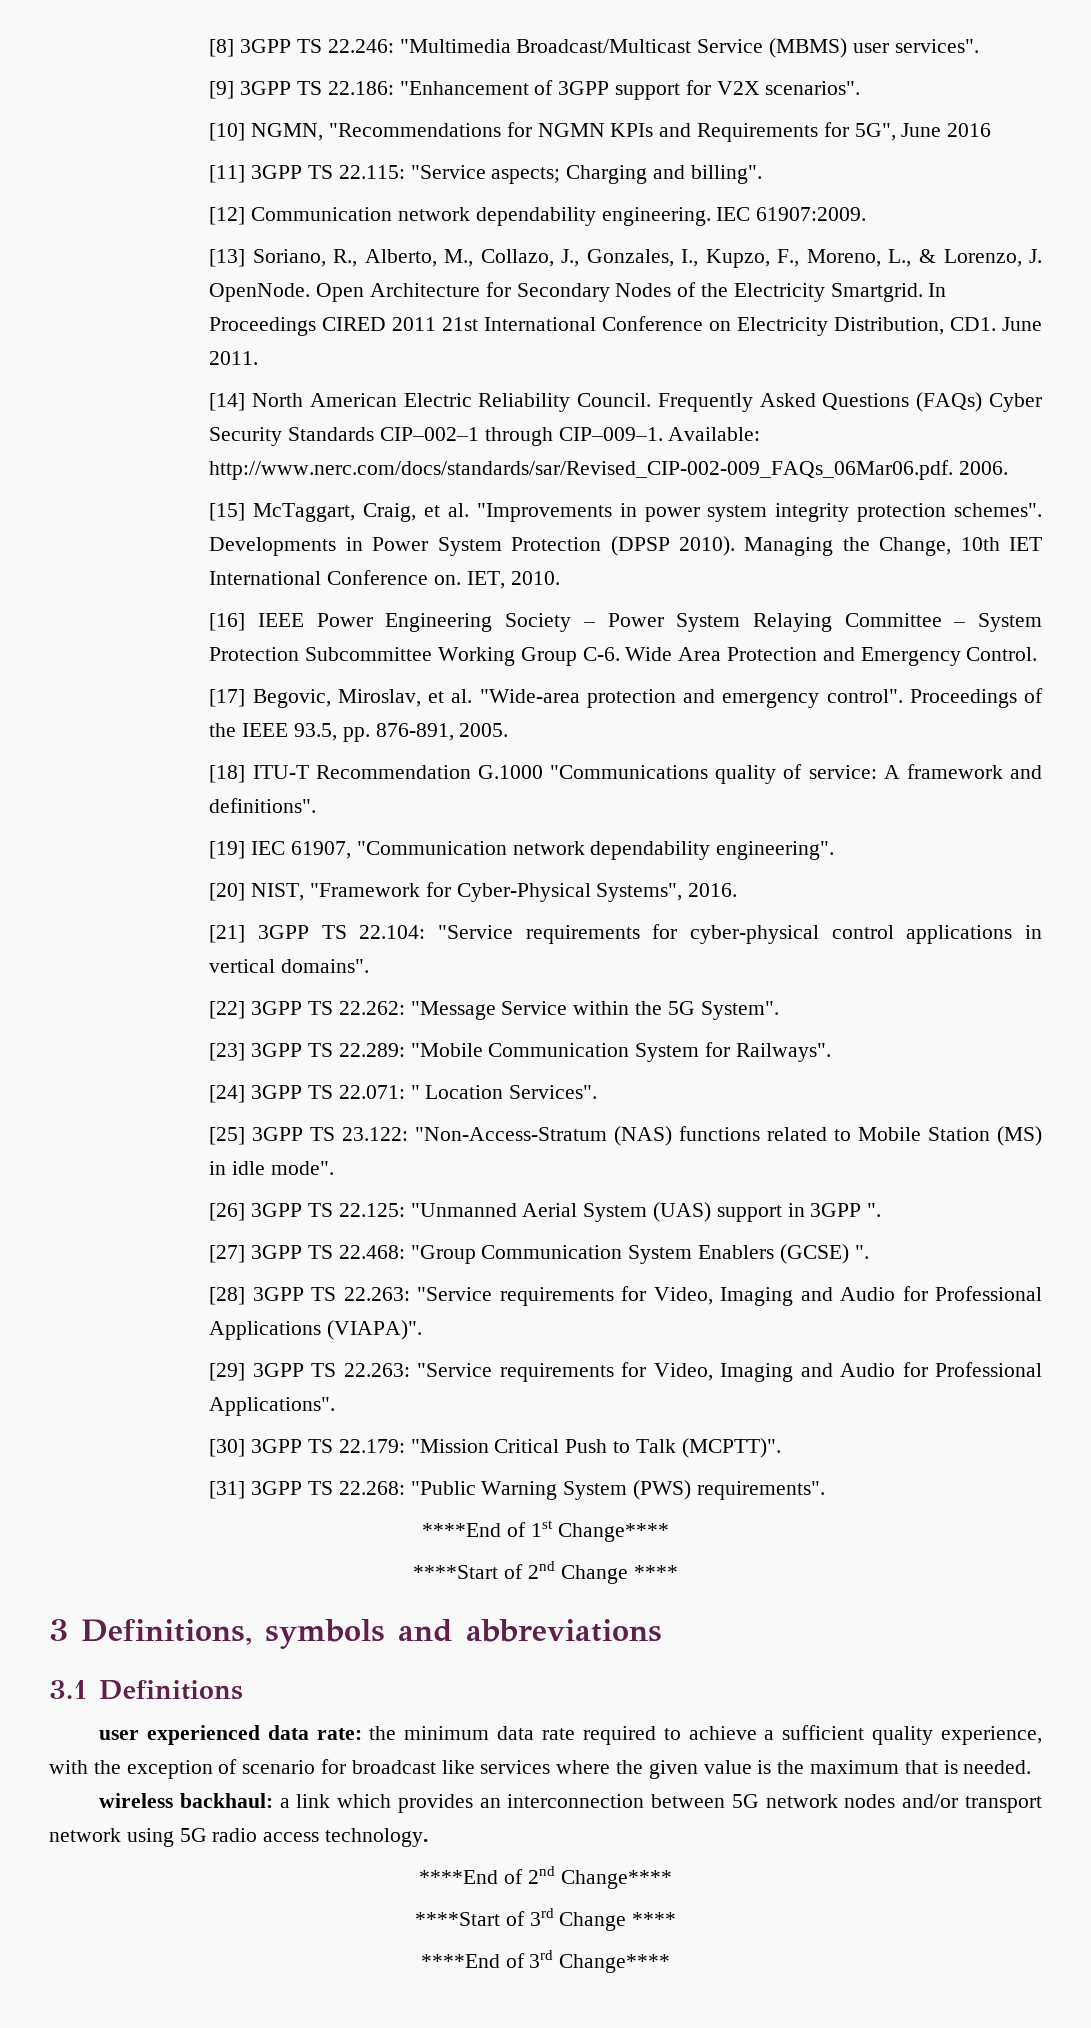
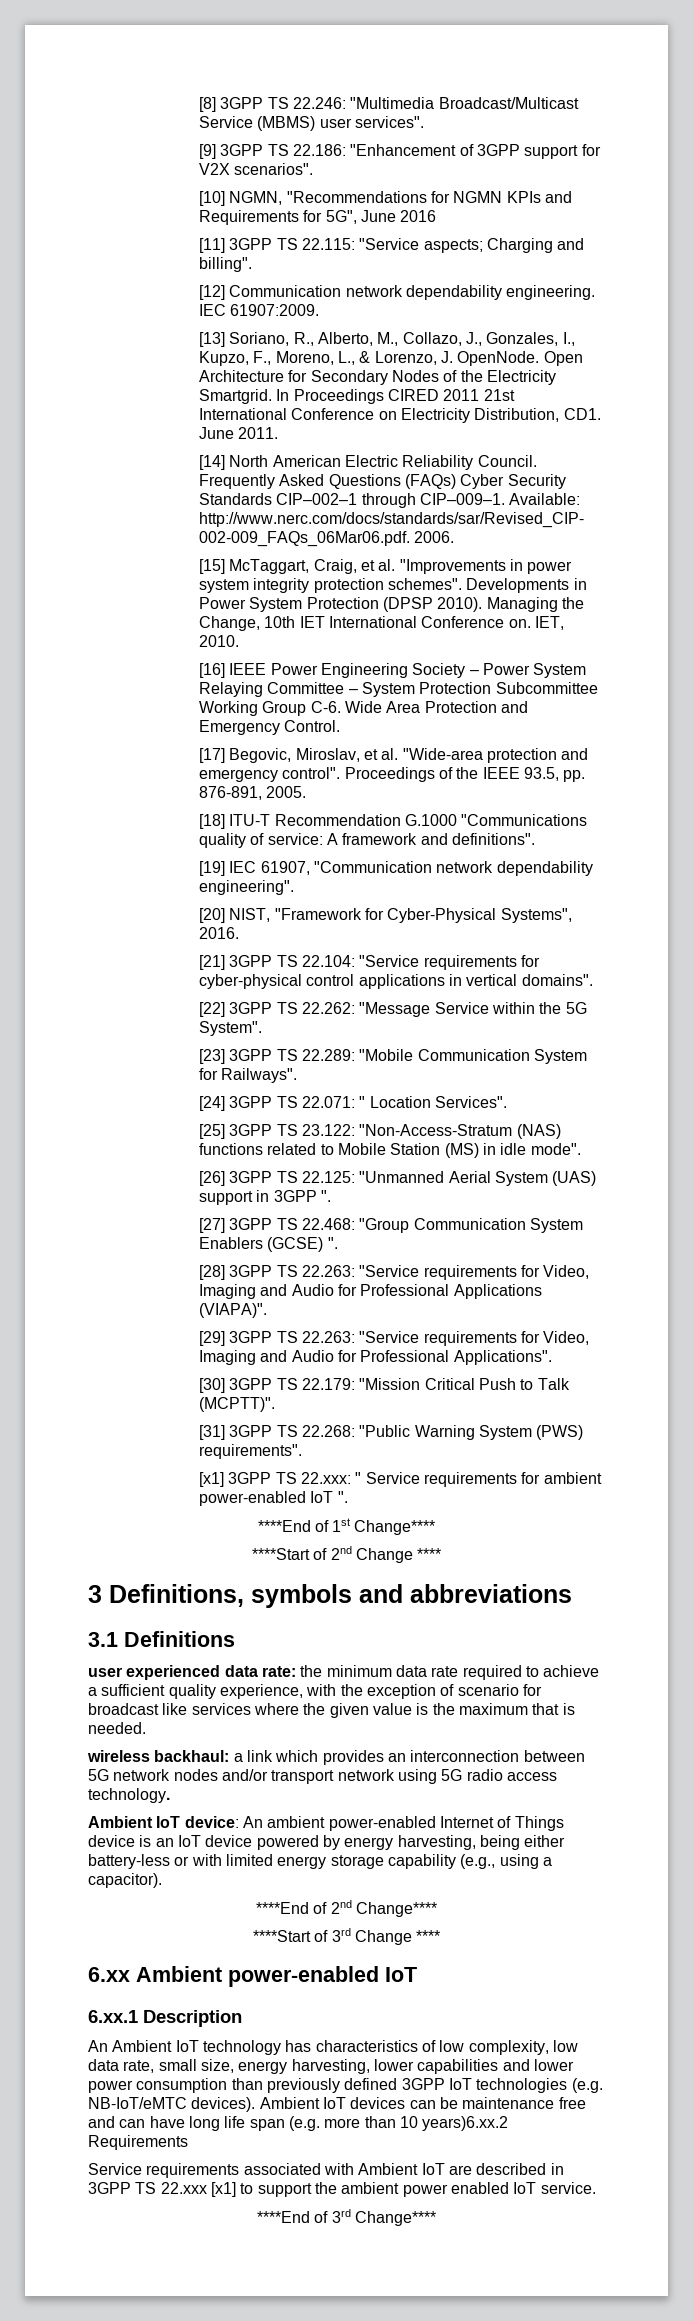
(825, 1490) none -> [198,1472,602,1487] [198,1491,348,1506] // [x1] 3GPP TS 22.xxx: " Service requirements for ambient power-enabled IoT ".
(429, 1837) none -> [88,1816,564,1831] [88,1835,566,1850] [88,1854,552,1869] [88,1873,162,1888] // Ambient IoT device: An ambient power-enabled Internet of Things device is an IoT device powered by energy harvesting, being either battery-less or with limited energy storage capability (e.g., using a capacitor).
(677, 1919) none -> [88,1966,417,1987] [88,2010,242,2027] [88,2040,578,2055] [88,2059,574,2074] [88,2078,603,2093] [88,2097,586,2112] [88,2116,509,2131] [88,2135,188,2150] [88,2163,564,2178] [88,2182,596,2197] // 6.xx Ambient power-enabled IoT // 6.xx.1 Description // An Ambient IoT technology has characteristics of low complexity, low data rate, small size, energy harvesting, lower capabilities and lower power consumption than previously defined 3GPP IoT technologies (e.g. NB-IoT/eMTC devices). Ambient IoT devices can be maintenance free and can have long life span (e.g. more than 10 years)6.xx.2 Requirements // Service requirements associated with Ambient IoT are described in 3GPP TS 22.xxx [x1] to support the ambient power enabled IoT service.

